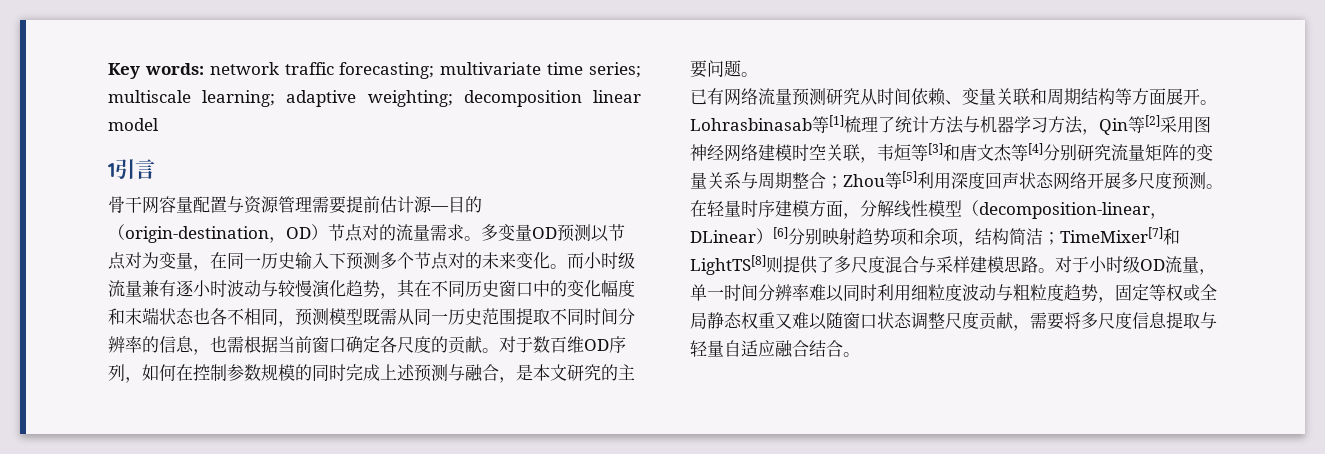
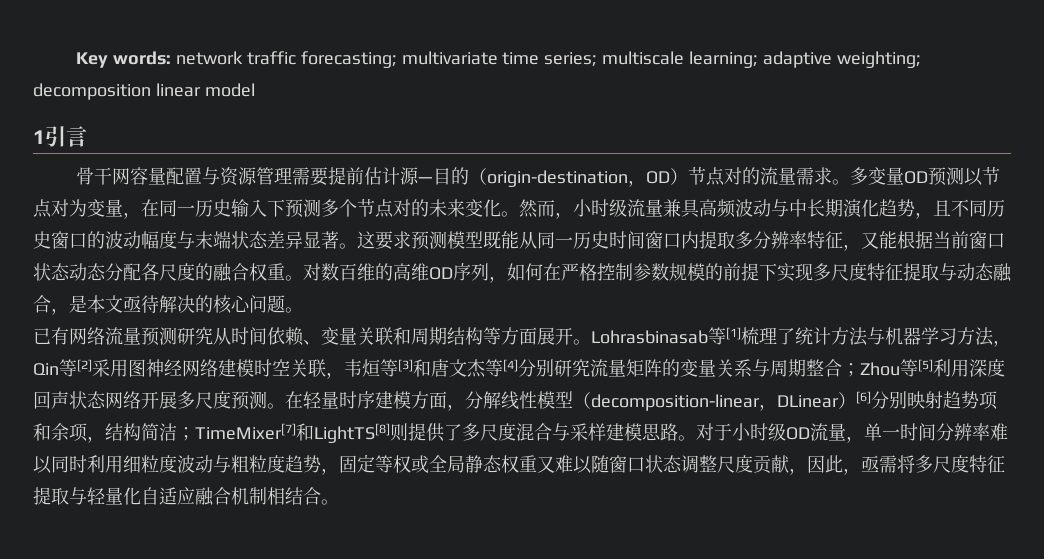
[567,252,584,269] 而 -> [519,199,573,219] 然而，
[159,280,312,297] 有逐小时波动与较慢 -> [681,199,843,218] 具高频波动与中长期
[397,279,431,298] 其在 -> [933,200,951,216] 且
[533,280,635,297] [108,307,295,327] 中的变化幅度和末端状态也各不相同， -> [87,231,411,250] 的波动幅度与末端状态差异显著。这要求
[380,308,397,325] 需 -> [501,231,519,249] 能
[482,308,635,325] [108,336,567,355] 范围提取不同时间分辨率的信息，也需根据当前窗口确定各尺度的贡献。对于数百 -> [609,231,1005,251] [33,263,411,282] 时间窗口内提取多分辨率特征，又能根据当前窗口状态动态分配各尺度的融合权重。对数百维的高
(193, 372) none -> [561,263,597,281] 严格
[312,364,635,383] [690,60,707,78] 同时完成上述预测与融合，是本文研究的主要 -> [723,263,1012,282] [33,295,250,315] 前提下实现多尺度特征提取与动态融合，是本文亟待解决的核心
[1030,312,1064,330] 需要 -> [807,455,897,475] 因此，亟需
[1132,312,1167,329] 信息 -> [969,455,1005,473] 特征
(724, 348) none -> [123,487,141,505] 化
(809, 348) none -> [231,487,285,505] 机制相

